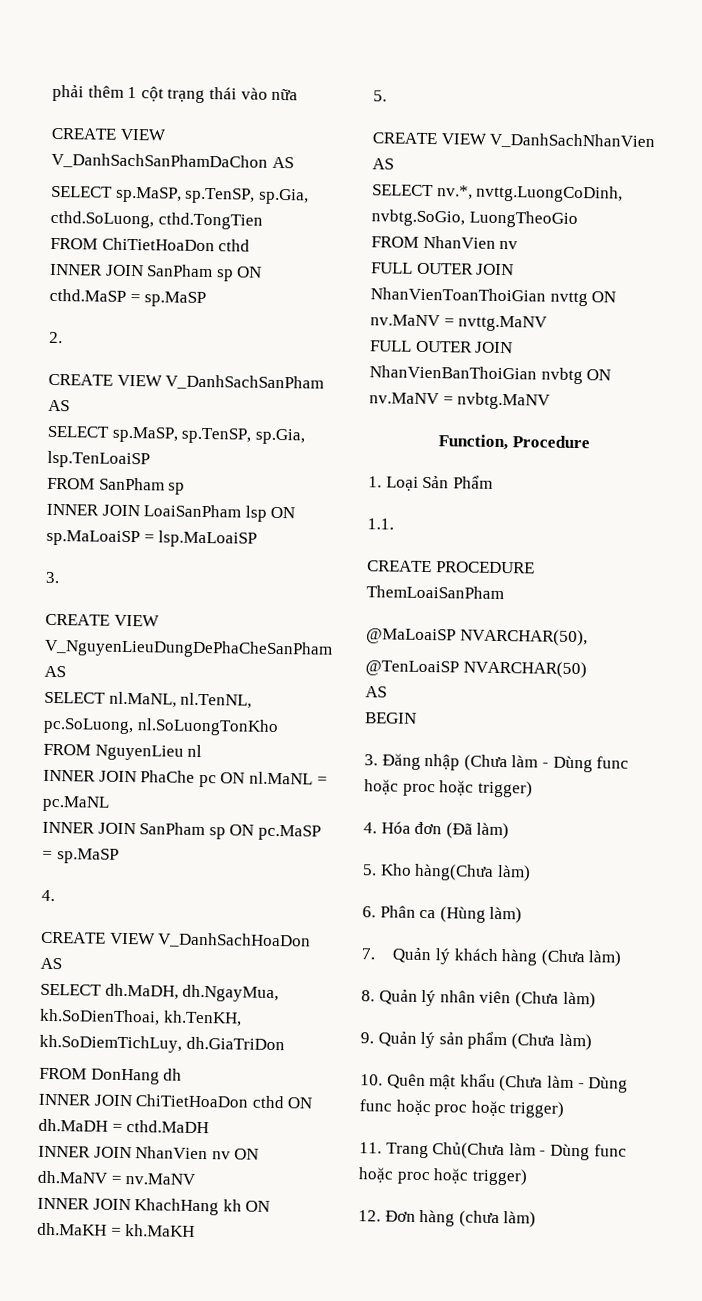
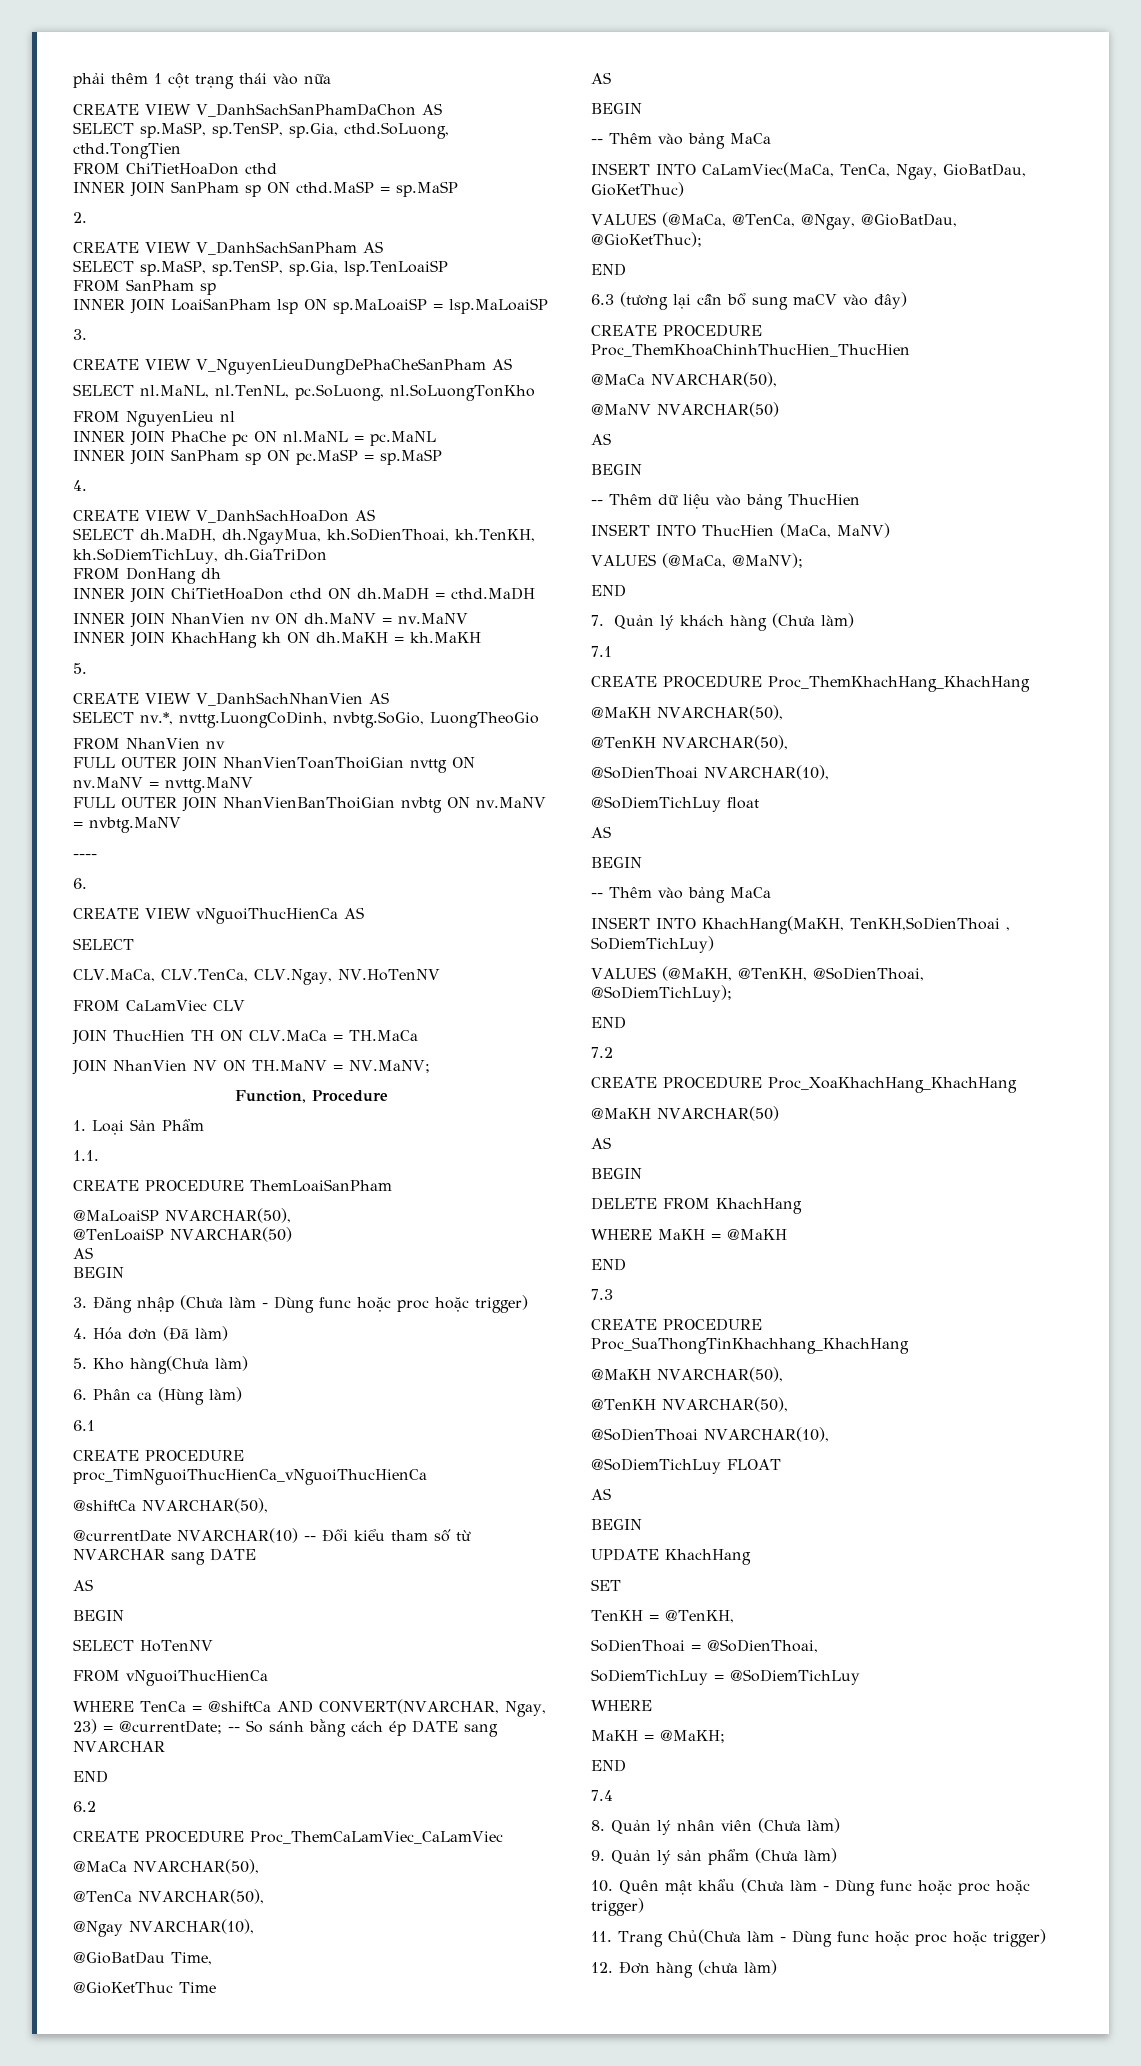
(552, 401) none -> [73,854,97,859] [73,878,87,889] [73,907,364,924] [73,938,134,950] [73,969,440,985] [73,1000,245,1011] [72,1030,418,1045] [72,1060,430,1075] // ---- // 6. // CREATE VIEW vNguoiThucHienCa AS // SELECT // CLV.MaCa, CLV.TenCa, CLV.Ngay, NV.HoTenNV // FROM CaLamViec CLV // JOIN ThucHien TH ON CLV.MaCa = TH.MaCa // JOIN NhanVien NV ON TH.MaNV = NV.MaNV;
(523, 915) none -> [73,1420,95,1431] [73,1449,244,1462] [73,1469,427,1485] [73,1498,268,1513] [73,1528,471,1543] [73,1548,256,1565] [73,1579,93,1591] [73,1610,124,1621] [73,1639,213,1652] [73,1670,268,1686] [73,1699,546,1717] [73,1719,498,1737] [73,1741,165,1752] [73,1770,108,1783] [73,1801,96,1812] [73,1830,503,1844] [73,1859,259,1874] [73,1889,264,1904] [73,1919,254,1937] [73,1951,212,1965] [73,1982,216,1994] [591,72,611,84] [591,103,642,114] [591,133,771,149] [591,162,1026,180] [591,182,684,197] [591,212,957,230] [591,232,702,247] [591,263,626,276] [591,292,907,310] [591,324,762,337] [591,344,910,357] [591,372,777,387] [591,402,779,417] [591,433,611,445] [591,464,642,475] [591,494,860,510] [591,523,890,538] [591,553,803,568] [591,584,626,597] // 6.1 // CREATE PROCEDURE proc_TimNguoiThucHienCa_vNguoiThucHienCa // @shiftCa NVARCHAR(50), // @currentDate NVARCHAR(10) -- Đổi kiểu tham số từ NVARCHAR sang DATE // AS // BEGIN // SELECT HoTenNV // FROM vNguoiThucHienCa // WHERE TenCa = @shiftCa AND CONVERT(NVARCHAR, Ngay, 23) = @currentDate; -- So sánh bằng cách ép DATE sang NVARCHAR // END // 6.2 // CREATE PROCEDURE Proc_ThemCaLamViec_CaLamViec // @MaCa NVARCHAR(50), // @TenCa NVARCHAR(50), // @Ngay NVARCHAR(10), // @GioBatDau Time, // @GioKetThuc Time // AS // BEGIN // -- Thêm vào bảng MaCa // INSERT INTO CaLamViec(MaCa, TenCa, Ngay, GioBatDau, GioKetThuc) // VALUES (@MaCa, @TenCa, @Ngay, @GioBatDau, @GioKetThuc); // END // 6.3 (tương lại cần bổ sung maCV vào đây) // CREATE PROCEDURE Proc_ThemKhoaChinhThucHien_ThucHien // @MaCa NVARCHAR(50), // @MaNV NVARCHAR(50) // AS // BEGIN // -- Thêm dữ liệu vào bảng ThucHien // INSERT INTO ThucHien (MaCa, MaNV) // VALUES (@MaCa, @MaNV); // END
(622, 958) none -> [591,646,612,657] [591,675,1030,692] [591,705,783,720] [591,735,788,750] [591,765,829,780] [591,796,759,812] [591,826,611,838] [591,857,642,868] [591,887,771,903] [591,916,1010,934] [591,936,714,953] [591,966,924,981] [591,985,732,1002] [591,1016,626,1029] [591,1047,613,1058] [591,1076,1017,1093] [591,1106,779,1121] [591,1137,611,1149] [591,1168,642,1179] [591,1197,802,1214] [591,1229,787,1240] [591,1258,626,1271] [591,1289,613,1300] [591,1318,762,1331] [591,1337,909,1354] [591,1367,783,1382] [591,1397,788,1412] [591,1427,829,1442] [591,1458,781,1474] [591,1488,611,1500] [591,1519,642,1530] [591,1548,751,1565] [591,1579,621,1591] [591,1610,734,1623] [591,1639,818,1653] [591,1669,860,1685] [591,1700,652,1711] [591,1730,725,1743] [591,1759,626,1772] [591,1790,613,1801] // 7.1 // CREATE PROCEDURE Proc_ThemKhachHang_KhachHang // @MaKH NVARCHAR(50), // @TenKH NVARCHAR(50), // @SoDienThoai NVARCHAR(10), // @SoDiemTichLuy float // AS // BEGIN // -- Thêm vào bảng MaCa // INSERT INTO KhachHang(MaKH, TenKH,SoDienThoai , SoDiemTichLuy) // VALUES (@MaKH, @TenKH, @SoDienThoai, @SoDiemTichLuy); // END // 7.2 // CREATE PROCEDURE Proc_XoaKhachHang_KhachHang // @MaKH NVARCHAR(50) // AS // BEGIN // DELETE FROM KhachHang // WHERE MaKH = @MaKH // END // 7.3 // CREATE PROCEDURE Proc_SuaThongTinKhachhang_KhachHang // @MaKH NVARCHAR(50), // @TenKH NVARCHAR(50), // @SoDienThoai NVARCHAR(10), // @SoDiemTichLuy FLOAT // AS // BEGIN // UPDATE KhachHang // SET // TenKH = @TenKH, // SoDienThoai = @SoDienThoai, // SoDiemTichLuy = @SoDiemTichLuy // WHERE // MaKH = @MaKH; // END // 7.4

